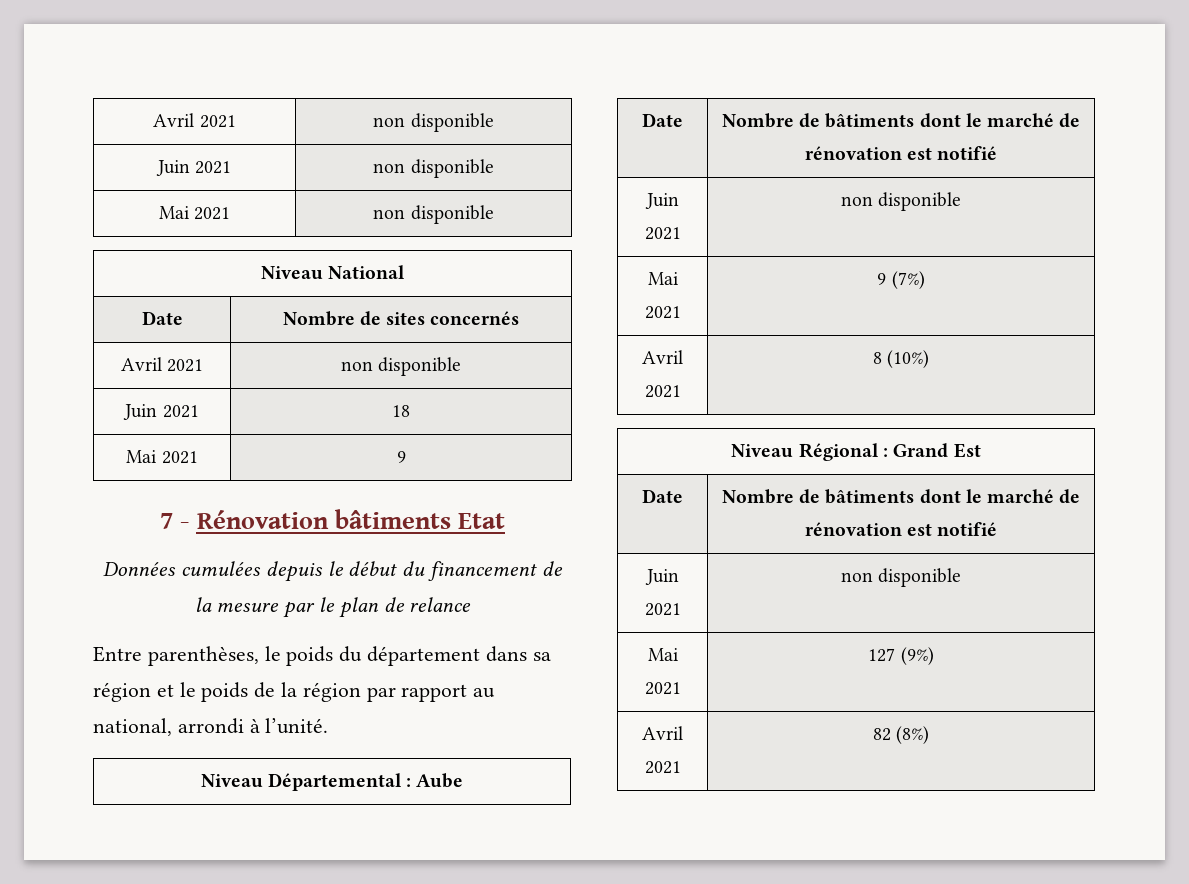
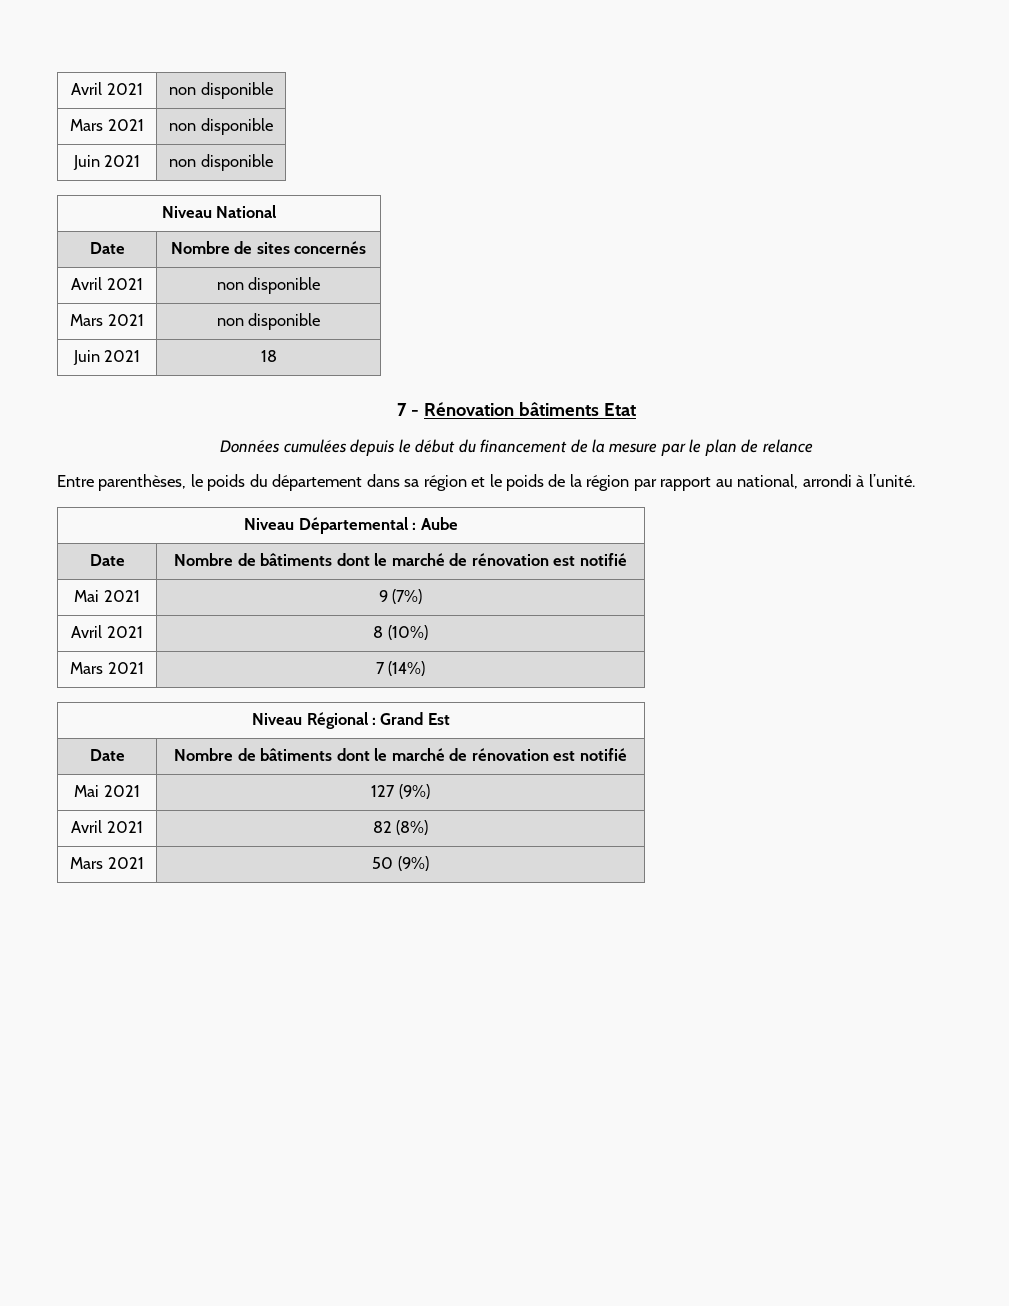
[153,113,236,128] [373,113,494,132] [155,160,232,176] [373,159,494,178] [158,206,190,219] Avril 2021 | non disponible // Juin 2021 | non disponible // Mai -> [71,82,143,95] [169,82,273,99] [70,119,144,131] [169,118,273,135] [72,155,100,170] Avril 2021 | non disponible // Mars 2021 | non disponible // Juin
(462, 366) none -> [70,314,144,326] [216,313,321,330] // Mars 2021 | non disponible
[126,450,198,464] [396,451,406,463] // Mai 2021 | 9 -> (277, 356) none
[644,193,679,209] [644,227,681,240] [840,192,962,211] // Juin 2021 | non disponible -> (627, 559) none
(930, 359) none -> [70,662,144,674] [375,661,426,676] // Mars 2021 | 7 (14%)
[644,569,679,585] [644,603,681,616] [840,568,962,587] // Juin 2021 | non disponible -> (627, 754) none
(930, 735) none -> [70,857,144,869] [372,856,429,871] // Mars 2021 | 50 (9%)

